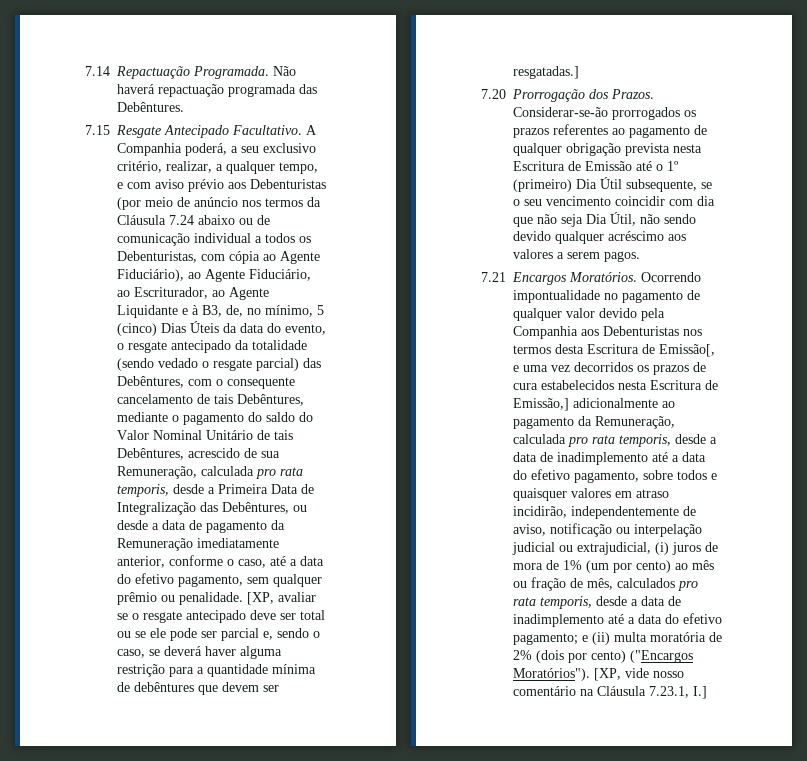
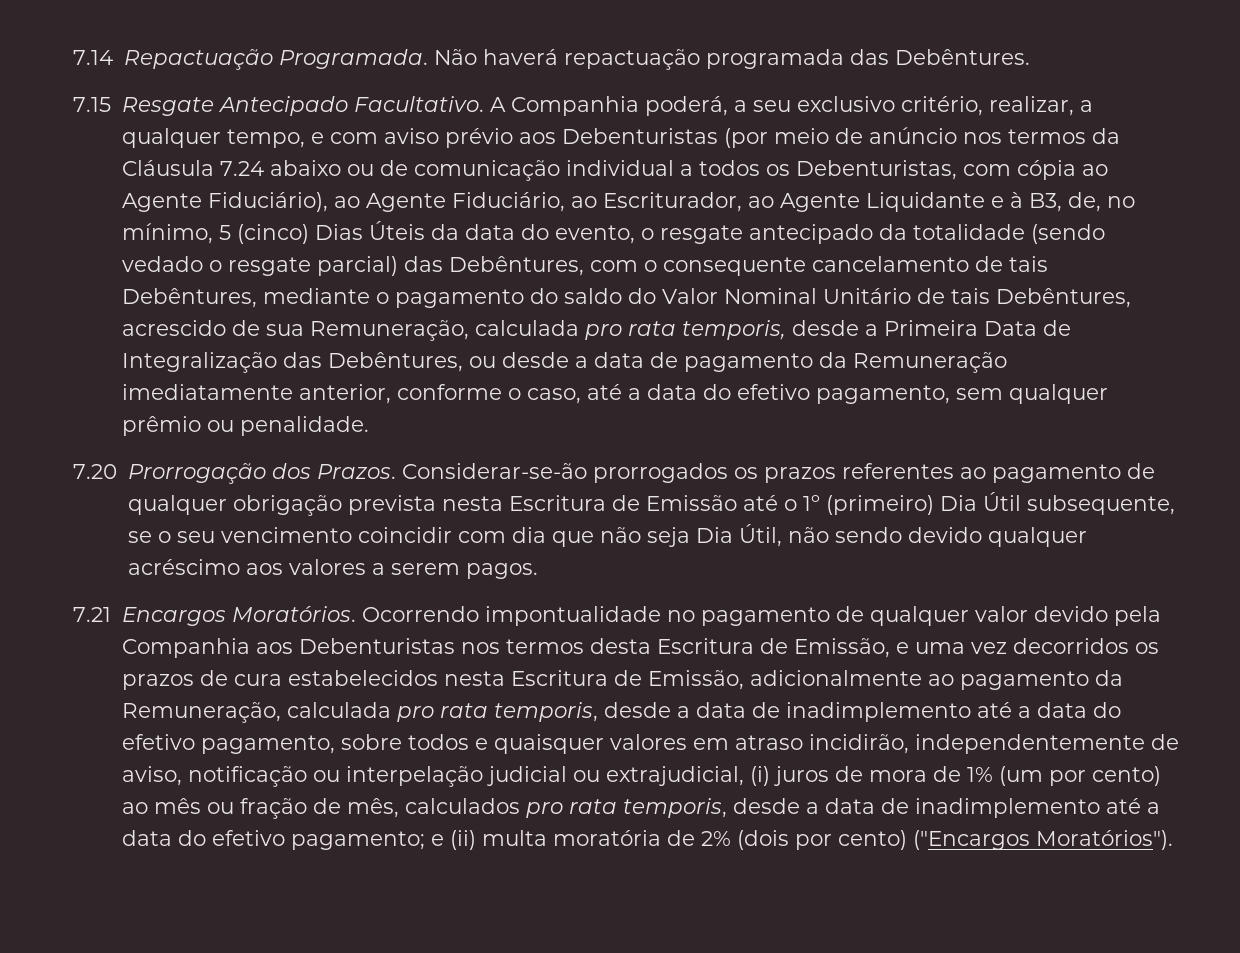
[247,592,316,605] [117,610,325,623] [117,628,320,641] [117,646,282,659] [117,664,316,677] [117,682,279,695] [513,66,579,79] [XP, avaliar se o resgate antecipado deve ser total ou se ele pode ser parcial e, sendo o caso, se deverá haver alguma restrição para a quantidade mínima de debêntures que devem ser resgatadas.] -> (369, 426) none
[659,344,715,357] Emissão[, -> [793,638,890,658] Emissão,
[513,398,569,411] Emissão,] -> [647,670,744,690] Emissão,
[594,668,684,681] [513,686,707,699] [XP, vide nosso comentário na Cláusula 7.23.1, I.] -> (1173, 840) none

